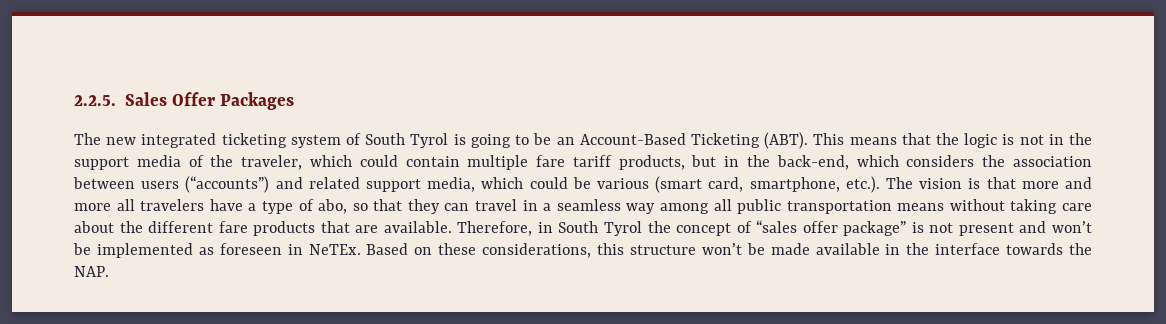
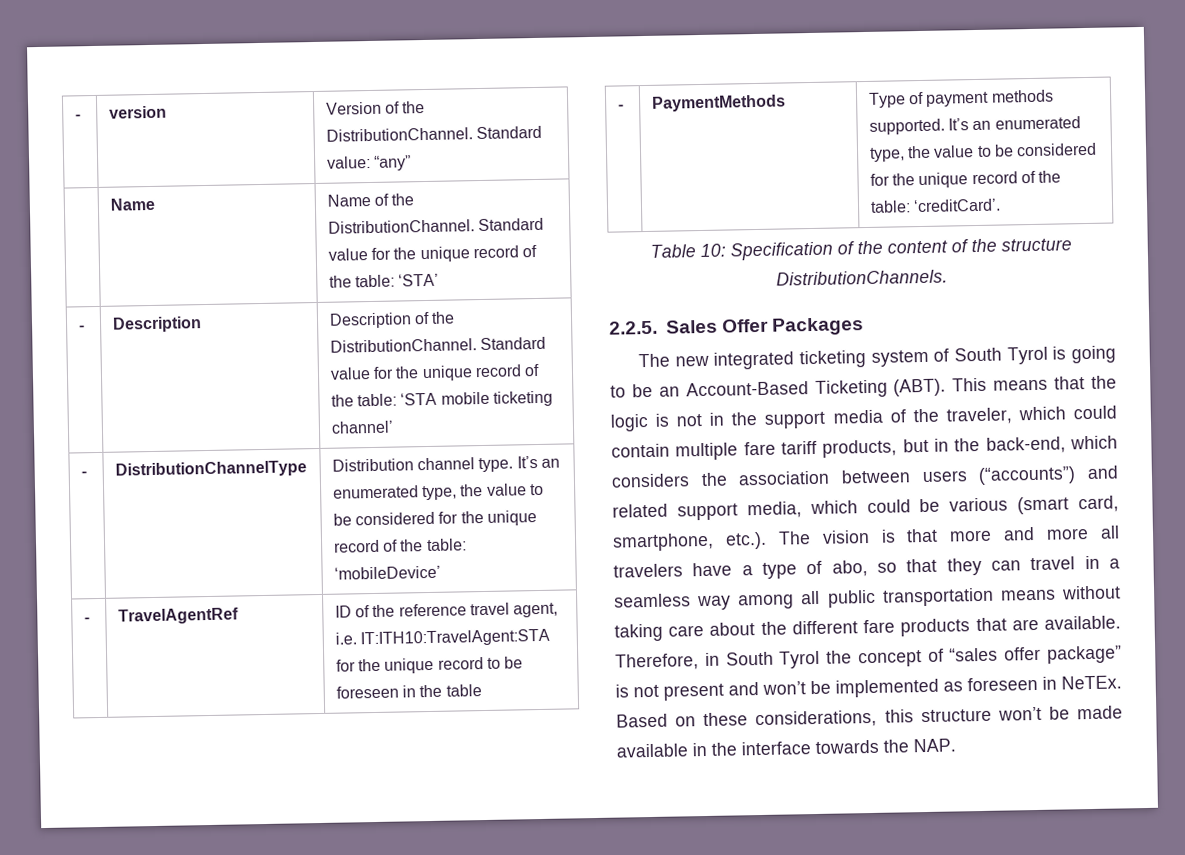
(74, 100) none -> [74,114,81,120] [108,105,167,119] [325,100,426,115] [325,125,542,142] [326,155,411,171] [109,197,155,211] [326,193,415,207] [327,217,544,234] [327,244,538,263] [328,273,440,288] [78,325,85,331] [111,316,202,333] [328,311,456,329] [329,336,546,353] [329,363,541,382] [330,390,553,407] [330,420,394,434] [80,471,87,477] [114,460,307,479] [331,456,560,473] [332,483,544,501] [332,510,537,526] [333,538,467,553] [333,565,441,580] [83,617,90,623] [117,607,239,625] [334,602,559,618] [334,628,550,648] [335,656,524,674] [335,684,482,699] [617,104,624,110] [651,94,786,112] [867,89,1054,108] [868,116,1081,135] [868,142,1098,162] [869,170,1062,189] [869,198,1001,213] [649,238,1072,261] [775,269,948,286] - | version | Version of the DistributionChannel. Standard value: “any” // | Name | Name of the DistributionChannel. Standard value for the unique record of the table: ‘STA’ // - | Description | Description of the DistributionChannel. Standard value for the unique record of the table: ‘STA mobile ticketing channel’ // - | DistributionChannelType | Distribution channel type. It’s an enumerated type, the value to be considered for the unique record of the table: ‘mobileDevice’ // - | TravelAgentRef | ID of the reference travel agent, i.e. IT:ITH10:TravelAgent:STA for the unique record to be foreseen in the table // - | PaymentMethods | Type of payment methods supported. It’s an enumerated type, the value to be considered for the unique record of the table: ‘creditCard’. // Table 10: Specification of the content of the structure DistributionChannels. //

